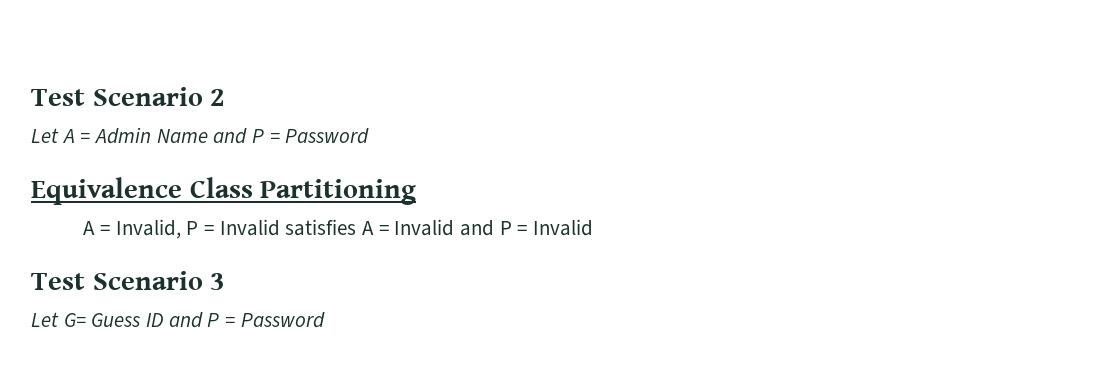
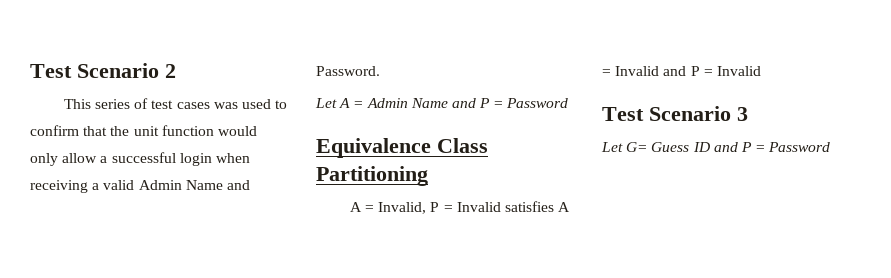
(226, 97) none -> [63,98,288,109] [30,125,257,136] [30,152,250,166] [30,180,250,193] [316,66,380,76] // This series of test cases was used to confirm that the unit function would only allow a successful login when receiving a valid Admin Name and Password.

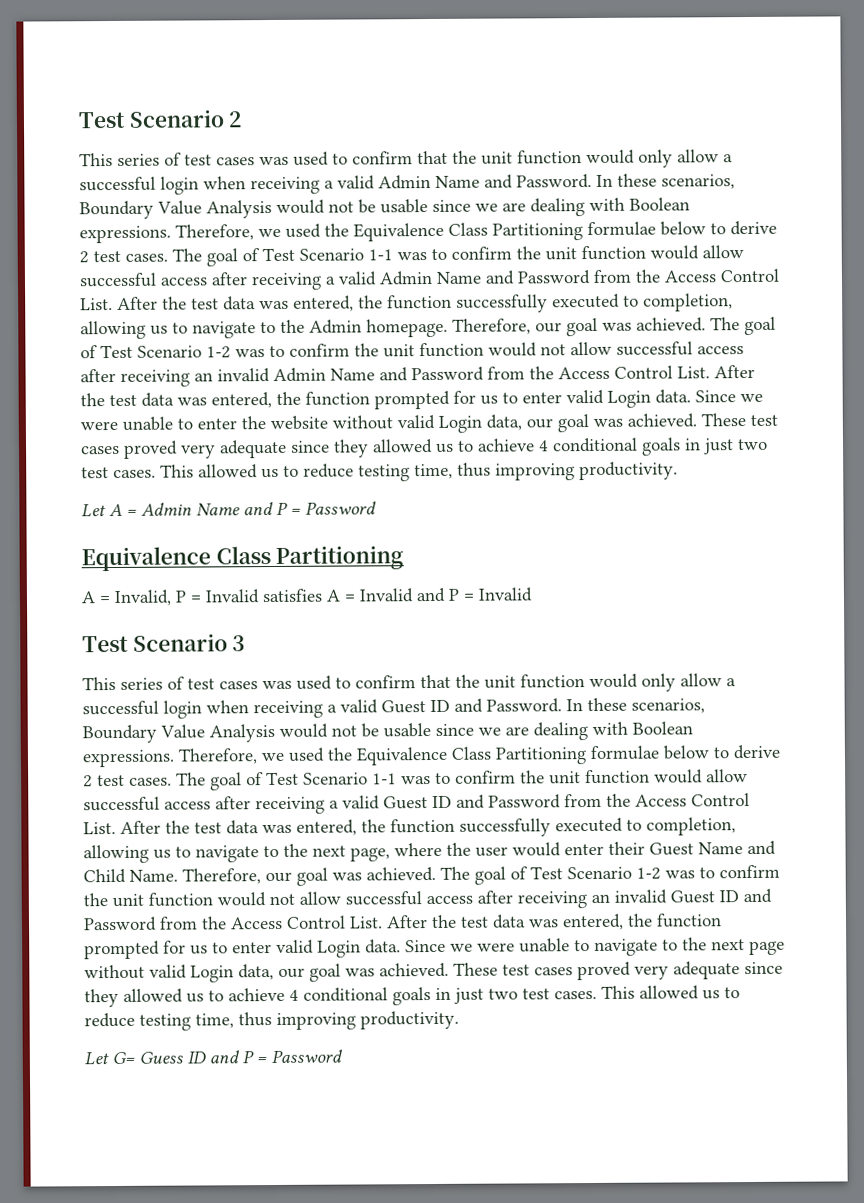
(380, 71) none -> [596,173,735,190] [79,197,690,220] [79,220,777,244] [79,245,744,267] [79,268,779,291] [80,293,733,313] [80,316,776,340] [80,341,744,359] [80,364,755,387] [80,389,763,410] [80,413,778,433] [81,437,768,459] [81,461,678,482] In these scenarios, Boundary Value Analysis would not be usable since we are dealing with Boolean expressions. Therefore, we used the Equivalence Class Partitioning formulae below to derive 2 test cases. The goal of Test Scenario 1-1 was to confirm the unit function would allow successful access after receiving a valid Admin Name and Password from the Access Control List. After the test data was entered, the function successfully executed to completion, allowing us to navigate to the Admin homepage. Therefore, our goal was achieved. The goal of Test Scenario 1-2 was to confirm the unit function would not allow successful access after receiving an invalid Admin Name and Password from the Access Control List. After the test data was entered, the function prompted for us to enter valid Login data. Since we were unable to enter the website without valid Login data, our goal was achieved. These test cases proved very adequate since they allowed us to achieve 4 conditional goals in just two test cases. This allowed us to reduce testing time, thus improving productivity.
(748, 114) none -> [82,673,736,692] [82,697,705,719] [82,721,693,744] [82,744,780,768] [83,769,748,791] [83,793,750,815] [83,817,736,837] [83,840,776,864] [83,864,780,886] [83,888,772,909] [83,913,722,932] [84,937,785,960] [84,961,783,983] [84,985,740,1008] [84,1010,459,1031] // This series of test cases was used to confirm that the unit function would only allow a successful login when receiving a valid Guest ID and Password. In these scenarios, Boundary Value Analysis would not be usable since we are dealing with Boolean expressions. Therefore, we used the Equivalence Class Partitioning formulae below to derive 2 test cases. The goal of Test Scenario 1-1 was to confirm the unit function would allow successful access after receiving a valid Guest ID and Password from the Access Control List. After the test data was entered, the function successfully executed to completion, allowing us to navigate to the next page, where the user would enter their Guest Name and Child Name. Therefore, our goal was achieved. The goal of Test Scenario 1-2 was to confirm the unit function would not allow successful access after receiving an invalid Guest ID and Password from the Access Control List. After the test data was entered, the function prompted for us to enter valid Login data. Since we were unable to navigate to the next page without valid Login data, our goal was achieved. These test cases proved very adequate since they allowed us to achieve 4 conditional goals in just two test cases. This allowed us to reduce testing time, thus improving productivity.

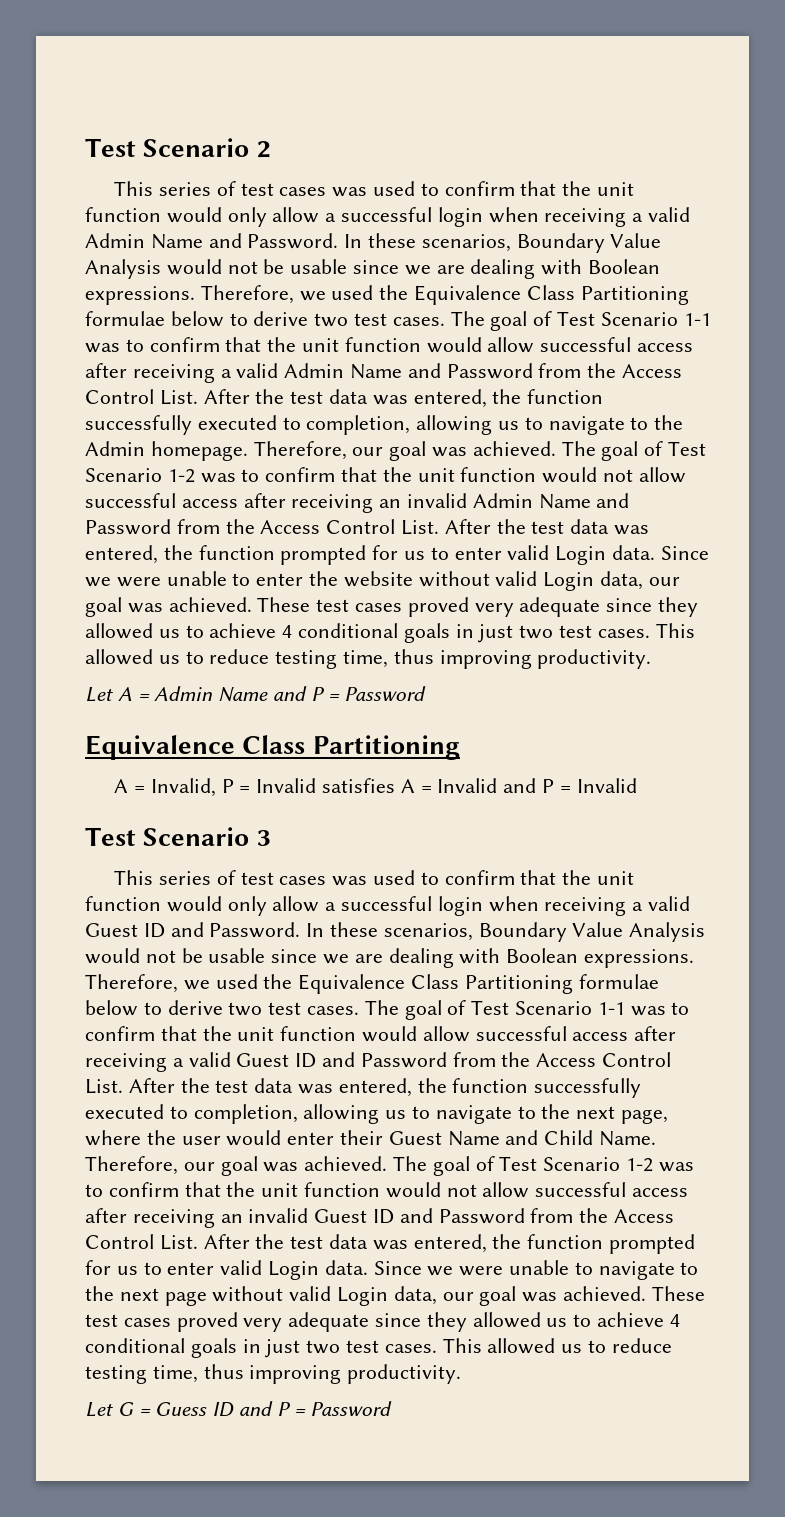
[79,251,89,264] 2 -> [314,313,349,327] two
(512, 253) none -> [225,337,262,352] that
(350, 350) none -> [341,467,378,482] that
[83,775,93,788] 2 -> [228,1002,263,1016] two
(516, 777) none -> [160,1026,197,1041] that
(780, 871) none -> [184,1182,221,1197] that
[112,1051,135,1065] G= -> [117,1402,151,1416] G =

